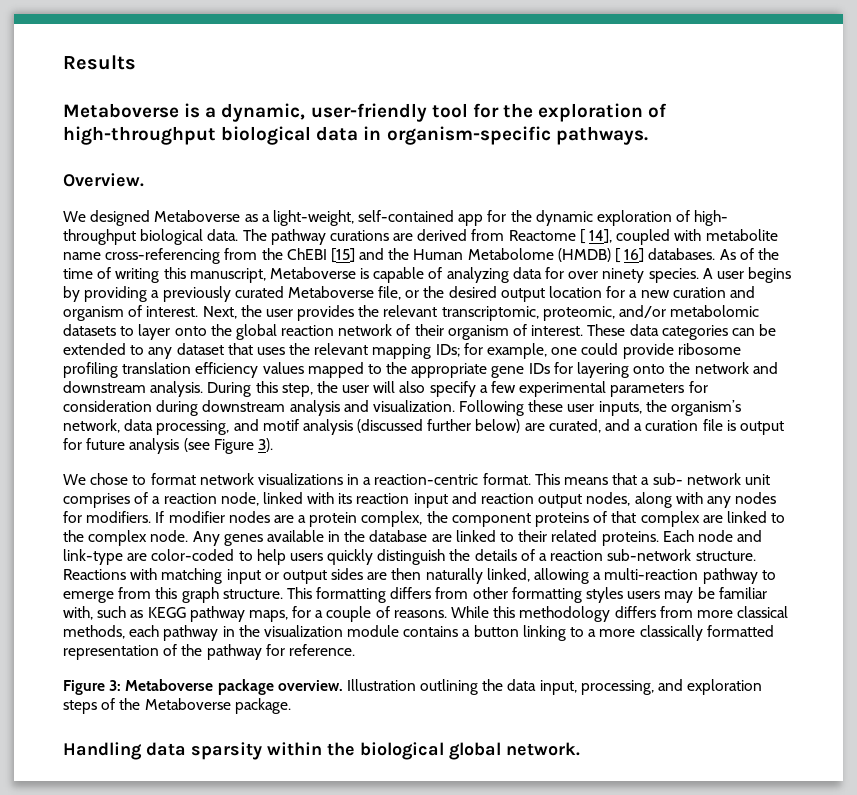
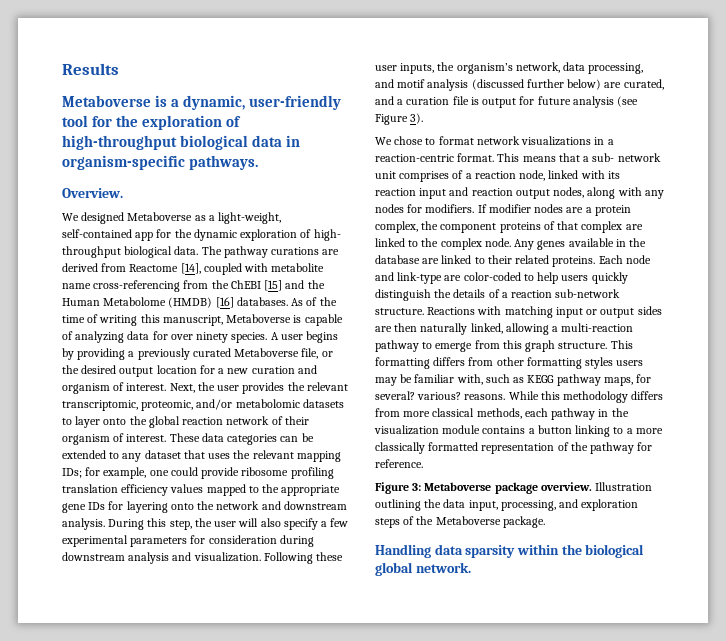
[579,229,613,244] [ 14], -> [180,263,201,274] [14],
[615,248,645,263] [ 16] -> [215,297,234,308] [16]
[315,606,390,622] a couple of -> [375,391,462,400] several? various?

